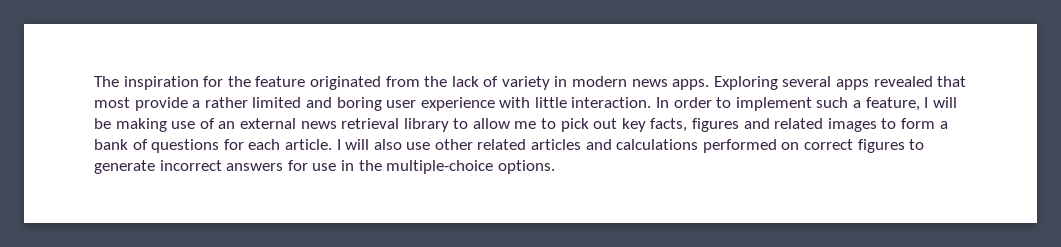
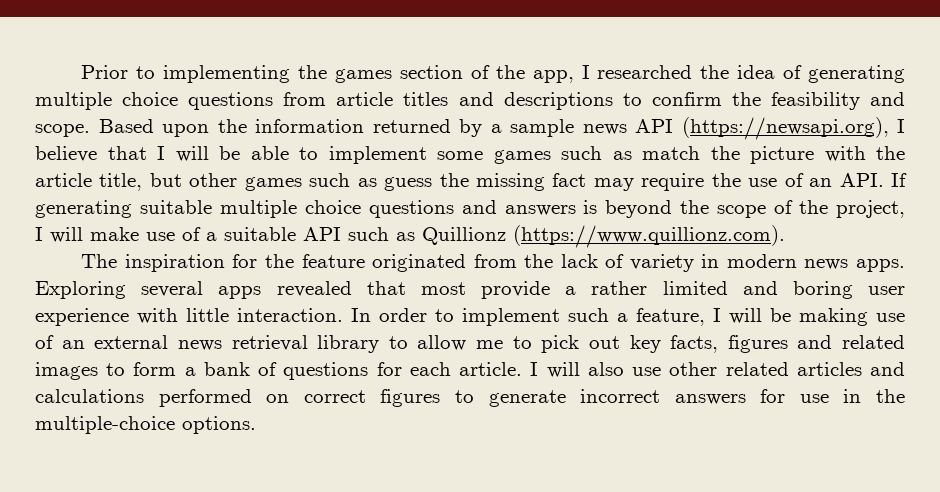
(94, 81) none -> [81,65,905,83] [35,92,906,110] [35,117,905,140] [35,146,905,164] [35,173,908,191] [35,200,905,218] [35,225,785,248] Prior to implementing the games section of the app, I researched the idea of generating multiple choice questions from article titles and descriptions to confirm the feasibility and scope. Based upon the information returned by a sample news API (https://newsapi.org), I believe that I will be able to implement some games such as match the picture with the article title, but other games such as guess the missing fact may require the use of an API. If generating suitable multiple choice questions and answers is beyond the scope of the project, I will make use of a suitable API such as Quillionz (https://www.quillionz.com). //

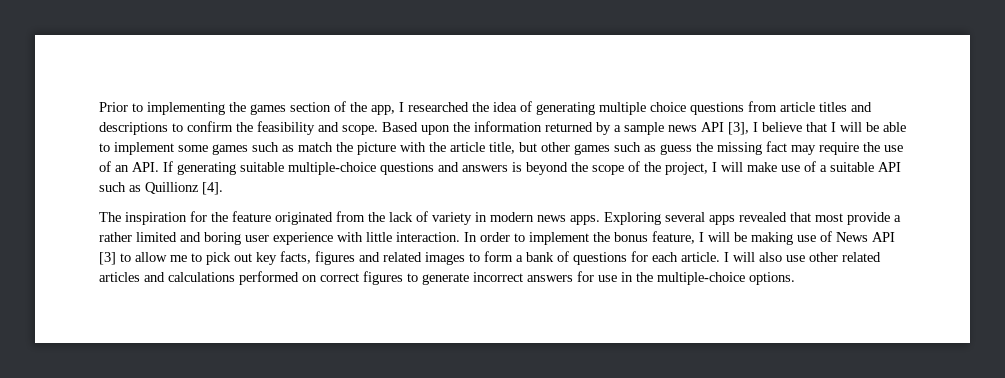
[681,117,889,140] (https://newsapi.org), -> [728,122,749,135] [3],
[219,200,361,218] multiple choice -> [288,162,376,175] multiple-choice
[513,225,785,248] (https://www.quillionz.com). -> [202,182,223,195] [4].
[568,308,628,322] such a -> [593,232,648,242] the bonus
[61,335,380,353] an external news retrieval library -> [836,232,895,242] [99,252,116,265] News API [3]

